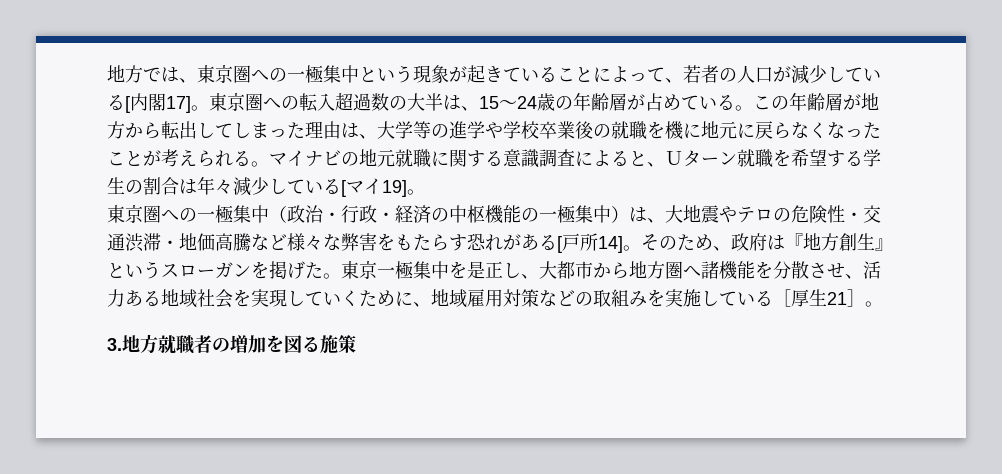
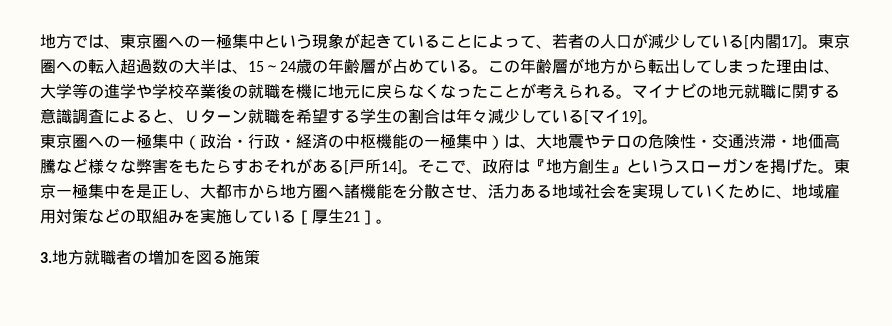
[467,233,486,251] 恐 -> [248,159,280,173] おそ
[659,234,713,251] のため -> [434,160,466,173] こで

